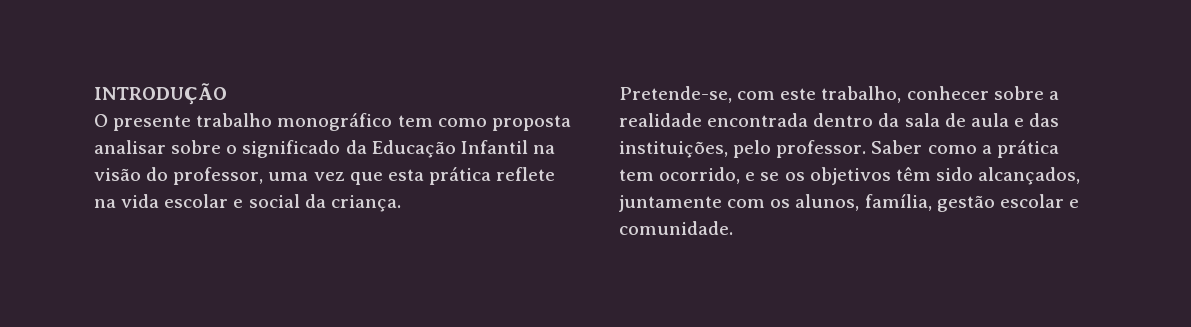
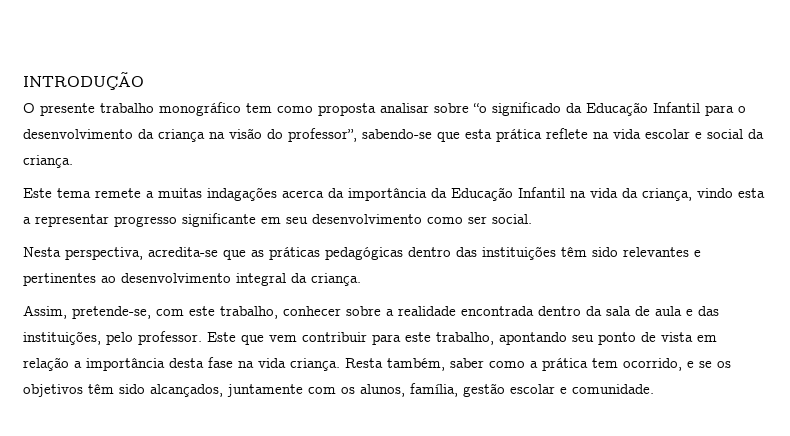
[226,145,238,154] o -> [473,103,487,113] “o
[532,145,555,154] [94,167,345,185] na visão do professor, uma vez -> [705,105,746,116] [23,128,432,142] para o desenvolvimento da criança na visão do professor”, sabendo-se
[619,86,732,103] Pretende-se, -> [23,187,765,201] [23,213,532,227] [23,246,701,260] [23,273,361,286] [23,305,151,319] Este tema remete a muitas indagações acerca da importância da Educação Infantil na vida da criança, vindo esta a representar progresso significante em seu desenvolvimento como ser social. // Nesta perspectiva, acredita-se que as práticas pedagógicas dentro das instituições têm sido relevantes e pertinentes ao desenvolvimento integral da criança. // Assim, pretende-se,
[871,140,923,154] Saber -> [207,332,717,345] [23,357,484,371] Este que vem contribuir para este trabalho, apontando seu ponto de vista em relação a importância desta fase na vida criança. Resta também, saber

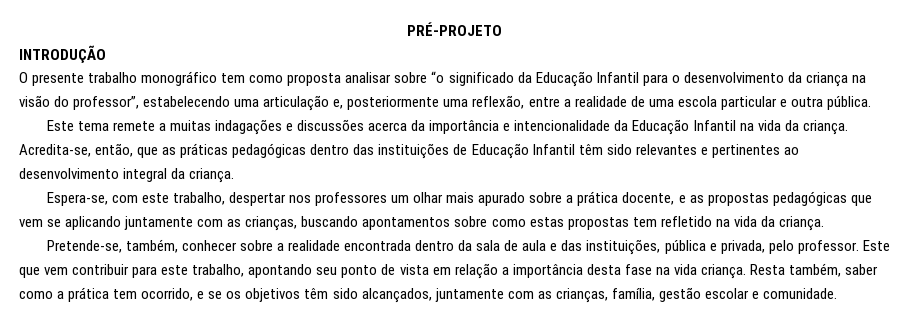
(23, 81) none -> [407,22,502,36] PRÉ-PROJETO //
[362,128,764,142] [23,155,73,168] sabendo-se que esta prática reflete na vida escolar e social da criança. -> [143,95,871,111] estabelecendo uma articulação e, posteriormente uma reflexão, entre a realidade de uma escola particular e outra pública.
(277, 194) none -> [286,119,365,131] e discussões
(427, 194) none -> [503,120,611,131] e intencionalidade
[642,188,765,201] [23,213,532,227] [23,247,218,260] criança, vindo esta a representar progresso significante em seu desenvolvimento como ser social. // Nesta perspectiva, acredita-se -> [802,120,848,135] [19,143,134,157] criança. Acredita-se, então,
(556, 253) none -> [453,143,575,159] de Educação Infantil
[23,305,151,319] Assim, pretende-se, -> [46,192,108,206] Espera-se,
(278, 312) none -> [228,191,872,206] [19,216,824,231] [46,239,178,253] despertar nos professores um olhar mais apurado sobre a prática docente, e as propostas pedagógicas que vem se aplicando juntamente com as crianças, buscando apontamentos sobre como estas propostas tem refletido na vida da criança. // Pretende-se, também,
(101, 338) none -> [664,240,765,254] pública e privada,
[341,384,405,397] os alunos, -> [537,288,608,303] as crianças,

